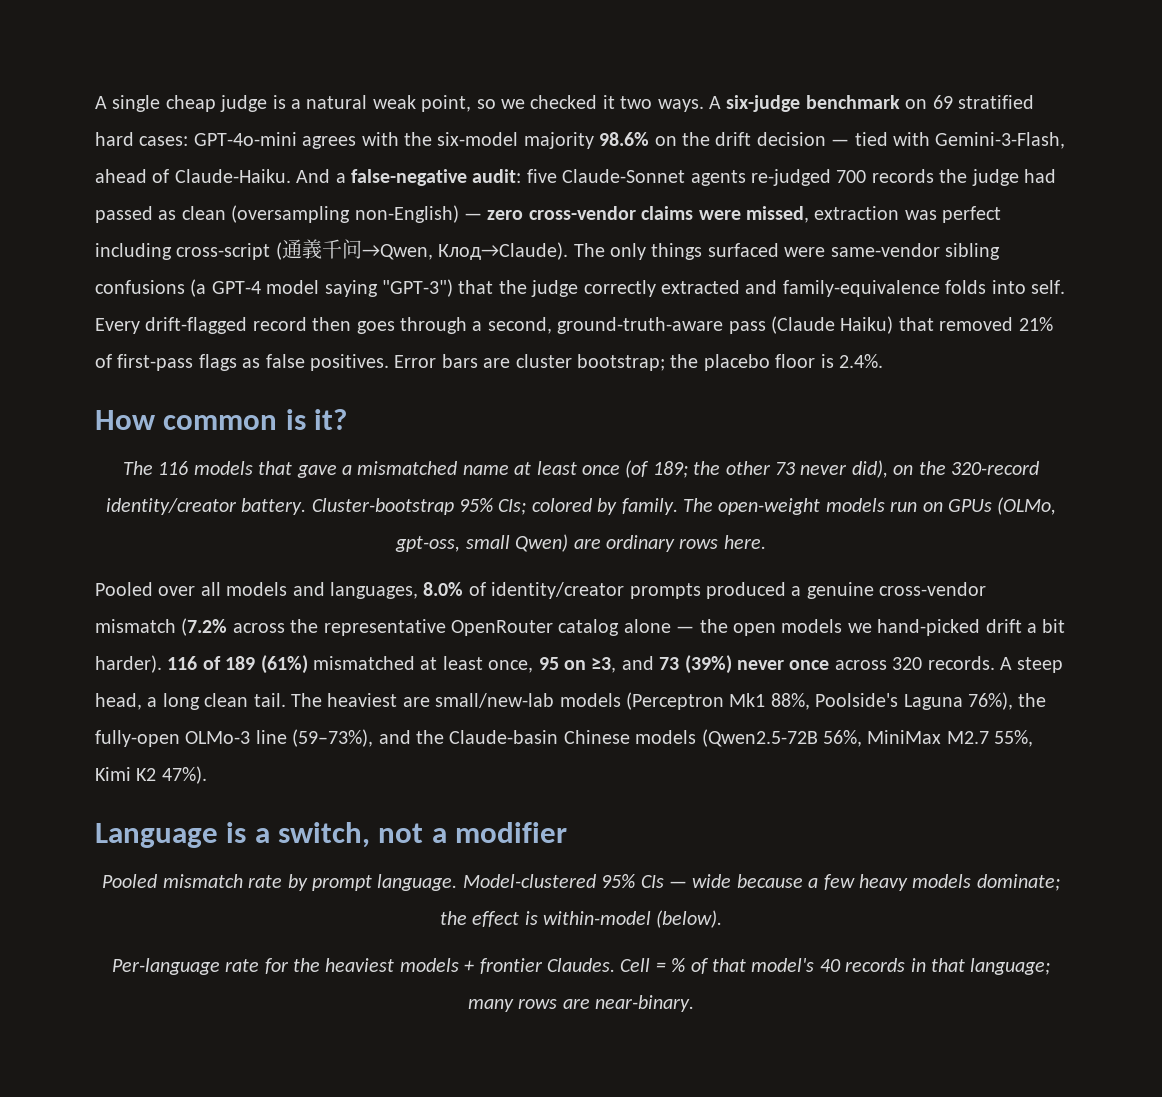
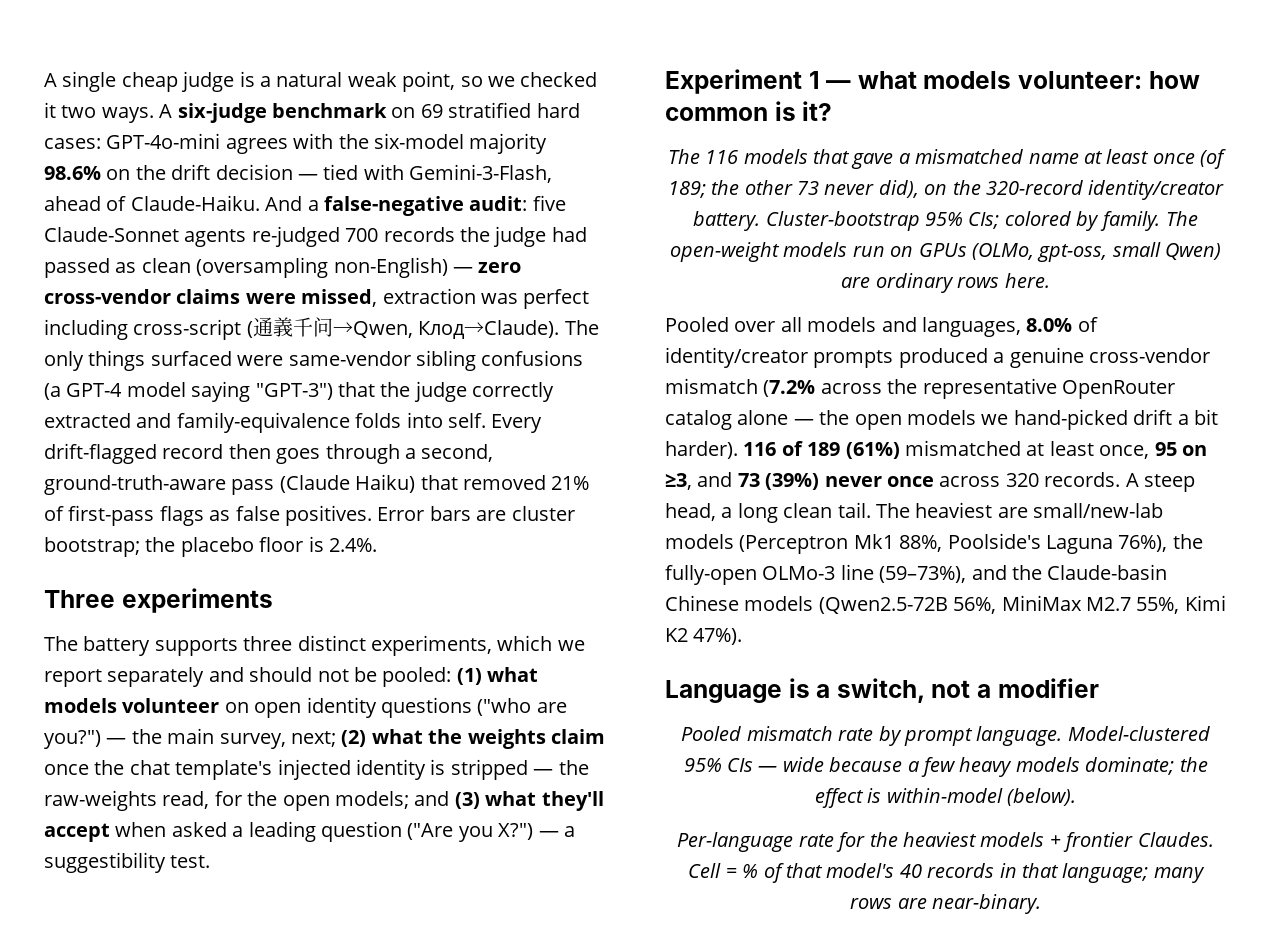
[95,410,155,430] How -> [44,588,273,613] [44,635,585,656] [44,667,539,687] [44,697,567,718] [44,728,605,749] [44,759,589,780] [44,790,604,811] [44,821,575,842] [44,852,211,873] [665,69,1200,94] Three experiments // The battery supports three distinct experiments, which we report separately and should not be pooled: (1) what models volunteer on open identity questions ("who are you?") — the main survey, next; (2) what the weights claim once the chat template's injected identity is stripped — the raw-weights read, for the open models; and (3) what they'll accept when asked a leading question ("Are you X?") — a suggestibility test. // Experiment 1 — what models volunteer: how

